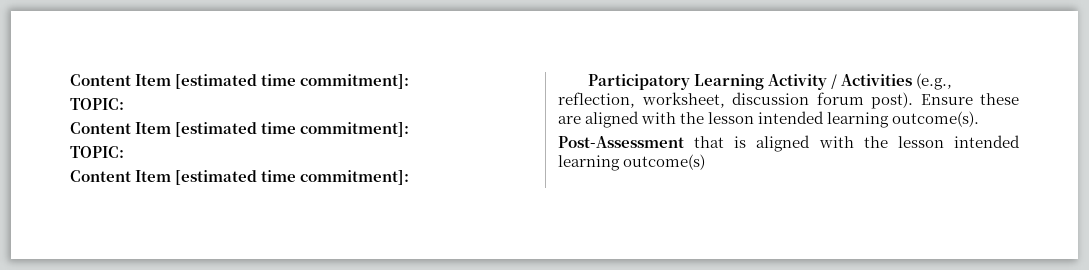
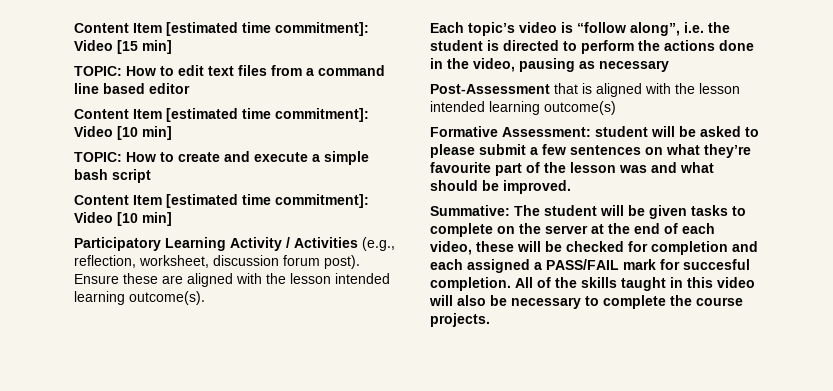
[70,74,410,89] [70,98,124,110] [70,122,410,137] [70,146,124,158] [70,170,410,185] Content Item [estimated time commitment]: // TOPIC: // Content Item [estimated time commitment]: // TOPIC: // Content Item [estimated time commitment]: -> [74,22,369,36] [74,40,172,54] [74,65,385,76] [74,83,190,94] [74,108,369,122] [74,126,172,140] [74,151,369,165] [74,169,151,183] [74,194,369,208] [74,212,172,226] Content Item [estimated time commitment]: Video [15 min] // TOPIC: How to edit text files from a command line based editor // Content Item [estimated time commitment]: Video [10 min] // TOPIC: How to create and execute a simple bash script // Content Item [estimated time commitment]: Video [10 min]
(980, 119) none -> [430,22,730,36] [430,40,754,54] [430,58,669,72] // Each topic’s video is “follow along”, i.e. the student is directed to perform the actions done in the video, pausing as necessary
(706, 162) none -> [430,126,759,137] [430,144,751,158] [430,162,714,176] [430,180,571,194] [430,205,746,219] [430,223,715,237] [430,241,758,255] [430,259,750,273] [430,277,755,291] [429,295,743,309] [430,313,490,327] // Formative Assessment: student will be asked to please submit a few sentences on what they’re favourite part of the lesson was and what should be improved. // Summative: The student will be given tasks to complete on the server at the end of each video, these will be checked for completion and each assigned a PASS/FAIL mark for succesful completion. All of the skills taught in this video will also be necessary to complete the course projects.

